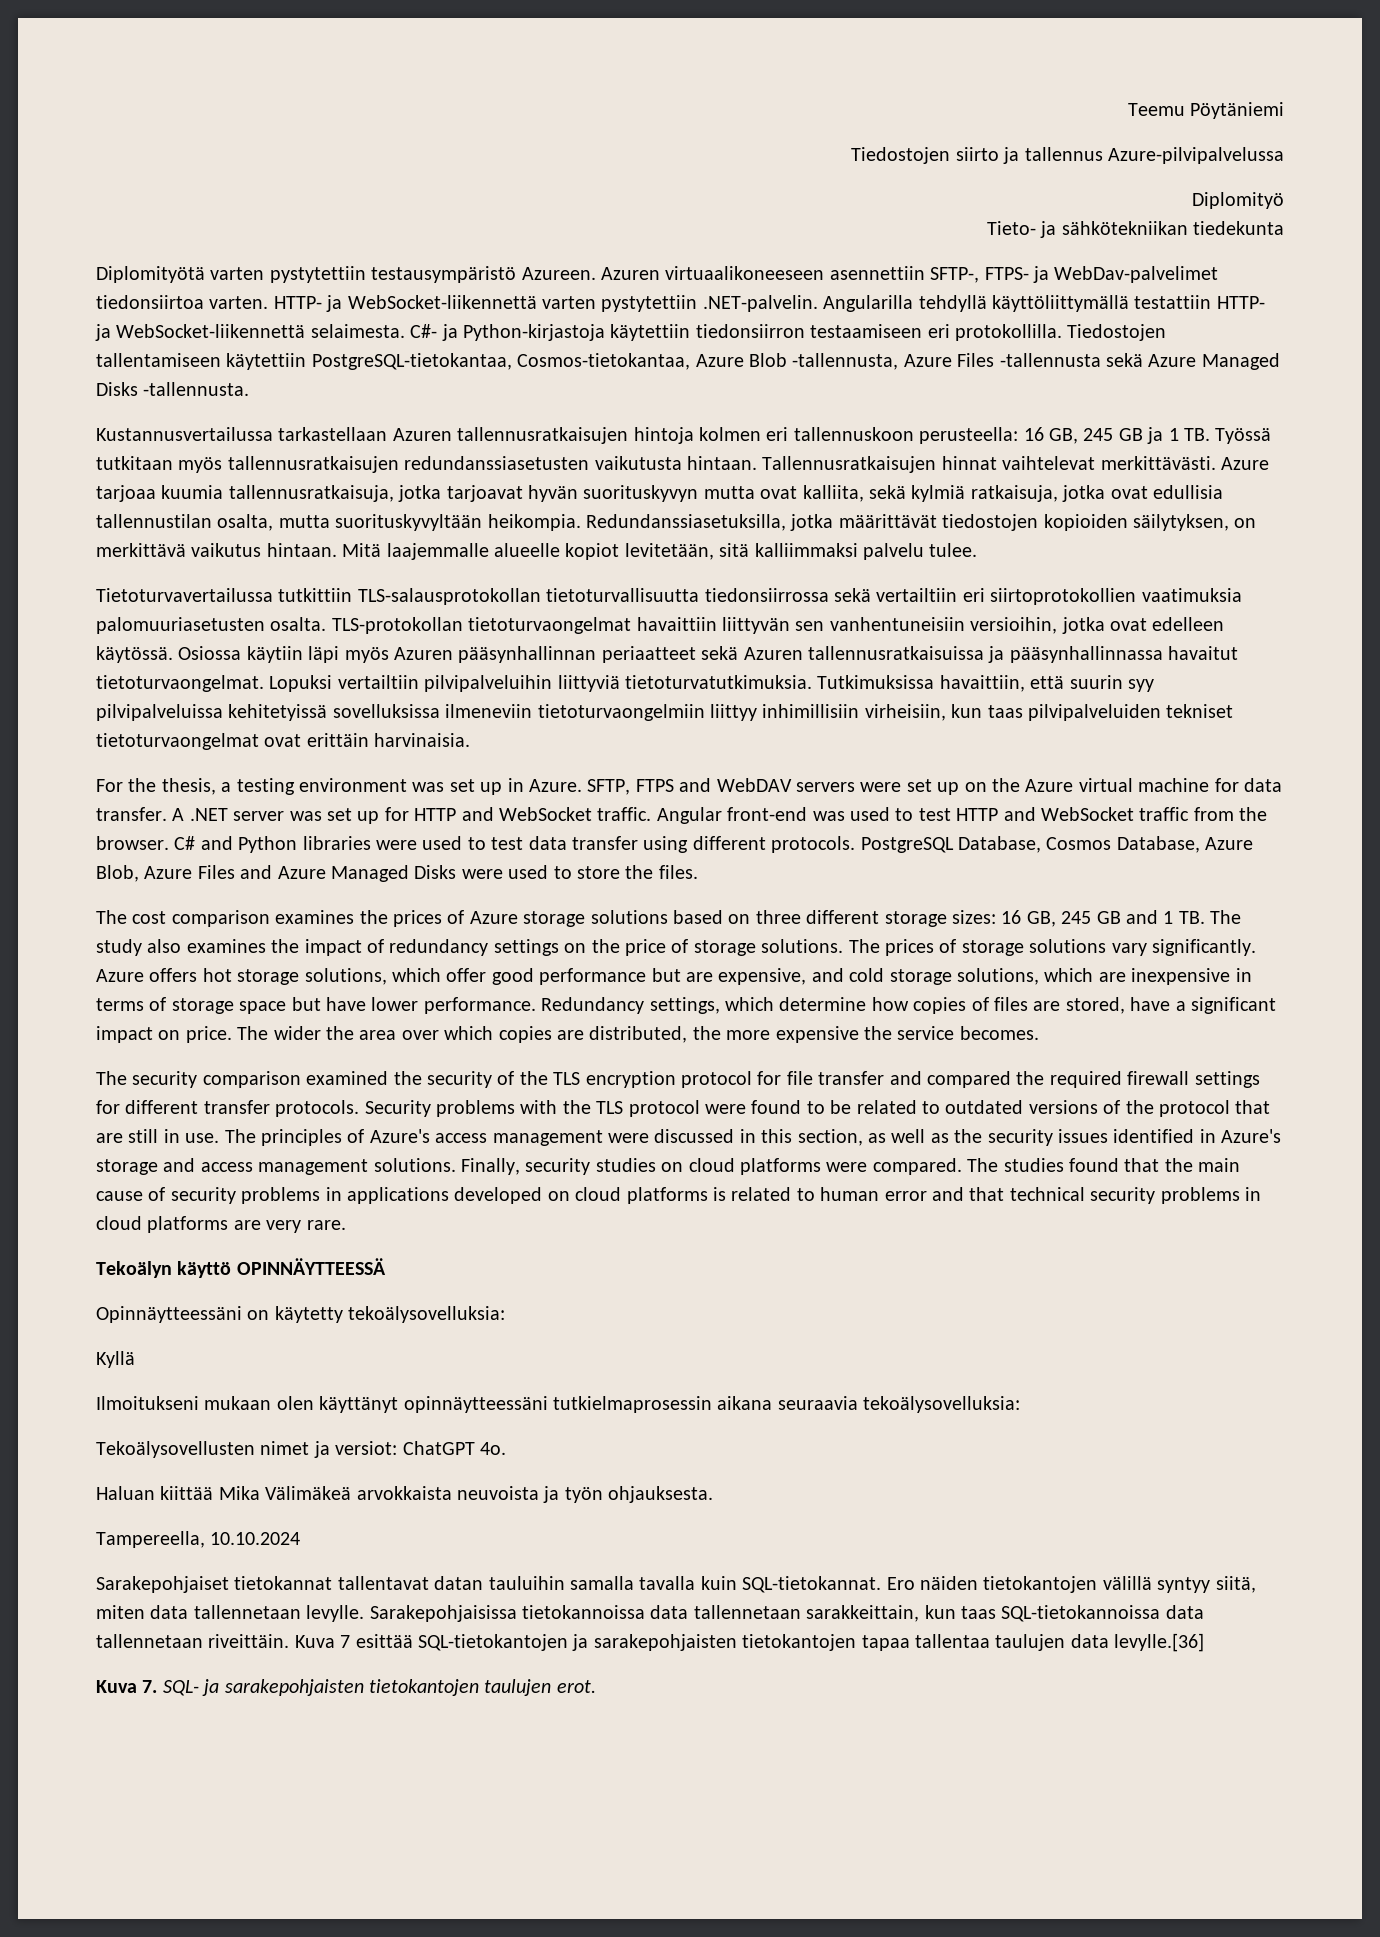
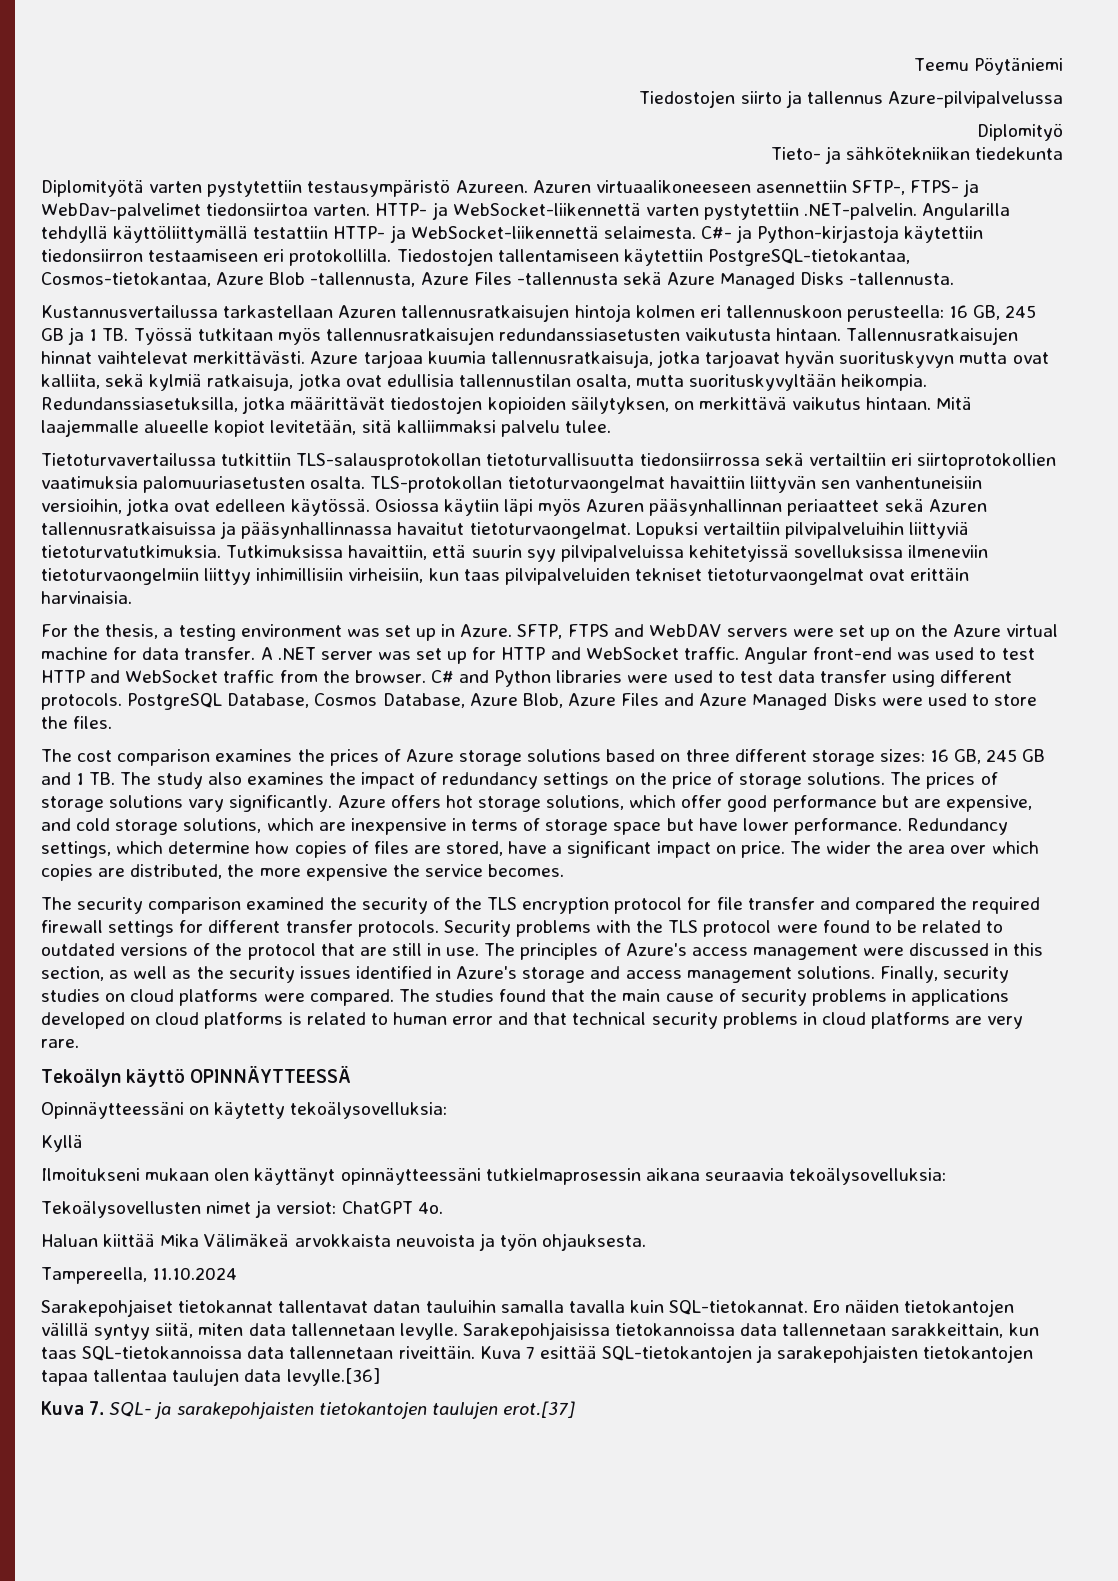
[210,1532,301,1545] 10.10.2024 -> [152,1267,238,1280] 11.10.2024
[556,1680,596,1693] erot. -> [502,1401,575,1418] erot.[37]

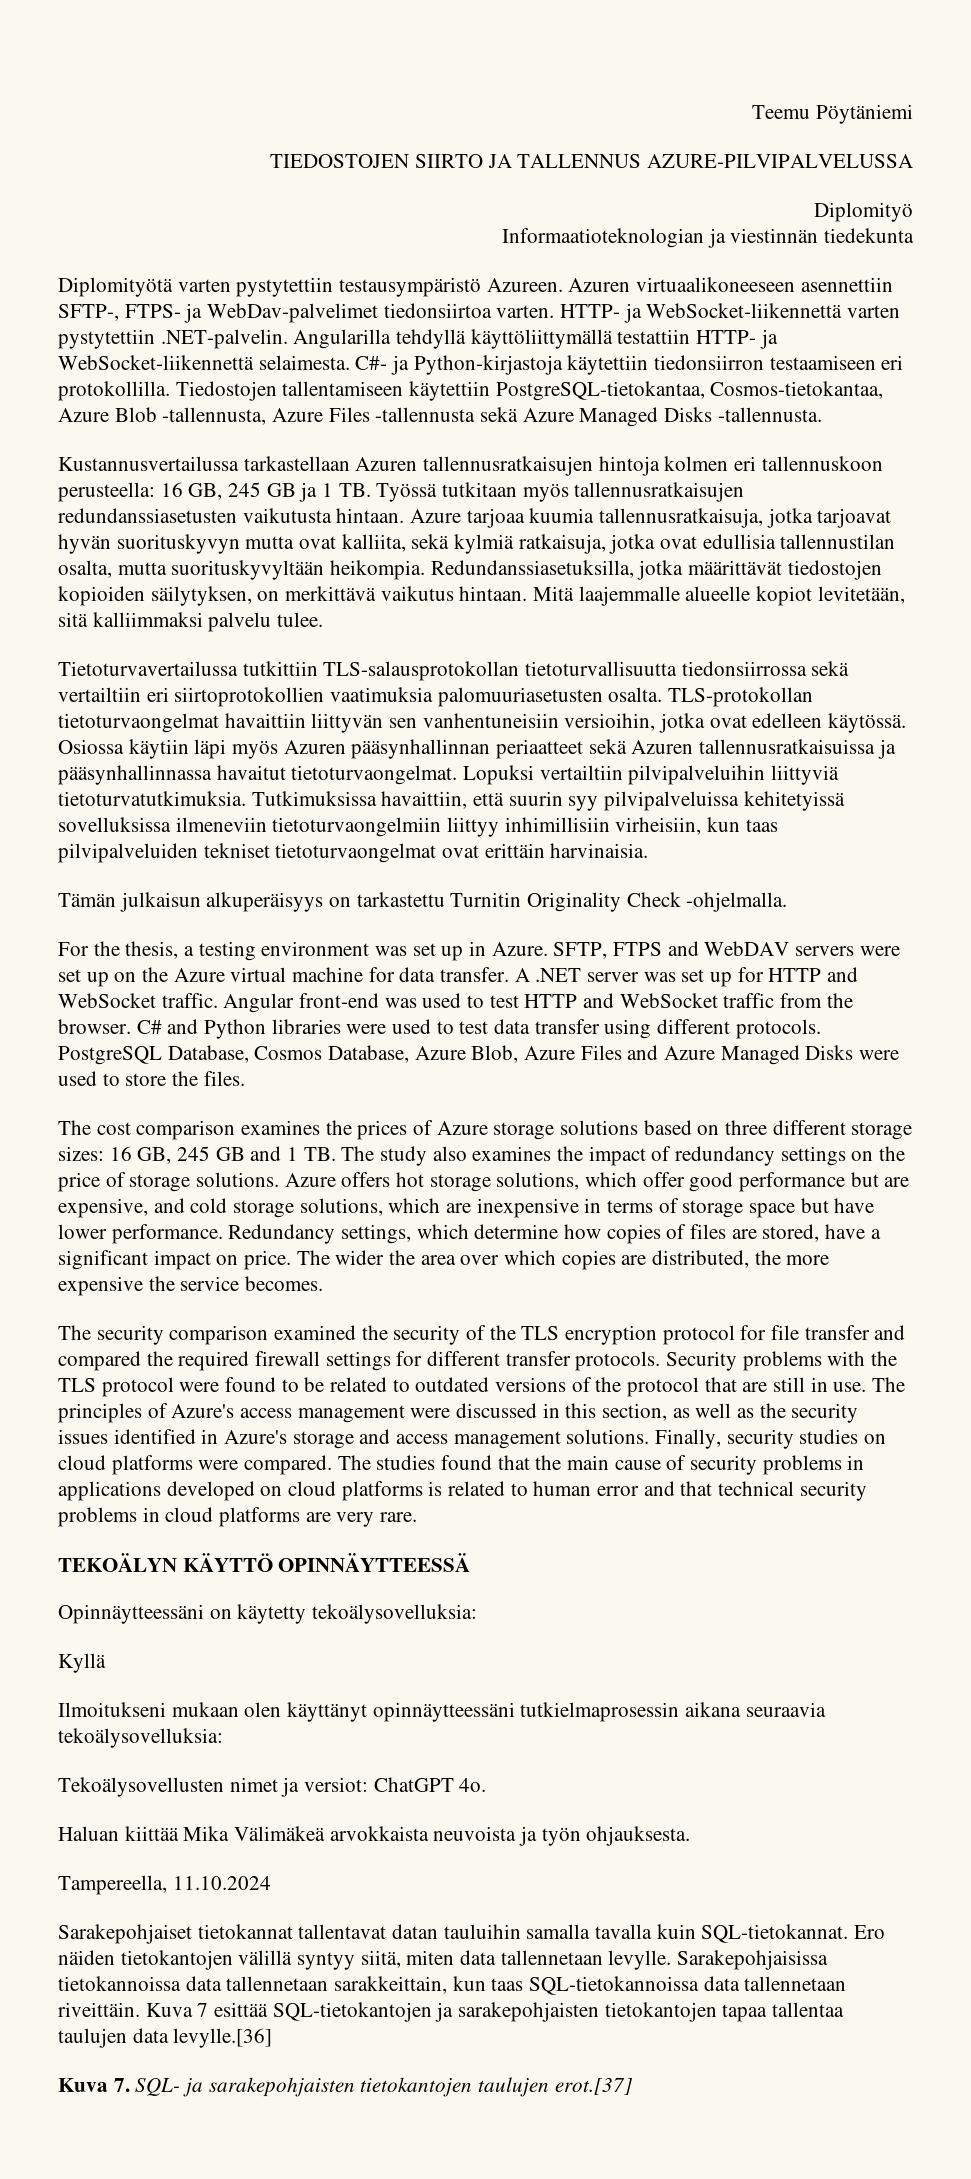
[639,90,1063,108] [977,123,1063,141] [770,146,970,164] Tiedostojen siirto ja tallennus Azure-pilvipalvelussa // Diplomityö // Tieto- ja sähkötekniikan -> [270,154,913,168] [814,202,913,222] [501,228,819,248] TIEDOSTOJEN SIIRTO JA TALLENNUS AZURE-PILVIPALVELUSSA // Diplomityö // Informaatioteknologian ja viestinnän
[846,327,1019,345] [41,351,306,364] Tallennusratkaisujen hinnat vaihtelevat merkittävästi. -> (405, 515) none
(132, 597) none -> [58,892,788,912] // Tämän julkaisun alkuperäisyys on tarkastettu Turnitin Originality Check -ohjelmalla.
[890,772,998,789] [41,795,333,812] The prices of storage solutions vary significantly. -> (280, 1179) none
[41,1069,186,1087] Tekoälyn käyttö -> [58,1553,273,1572] TEKOÄLYN KÄYTTÖ

